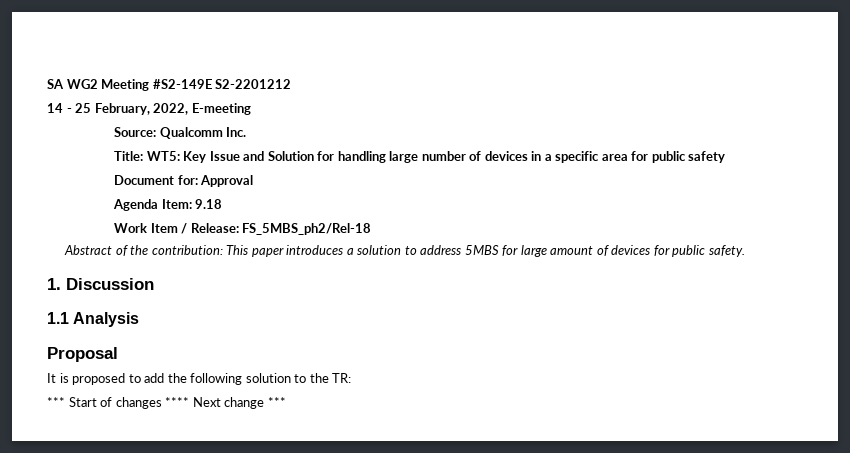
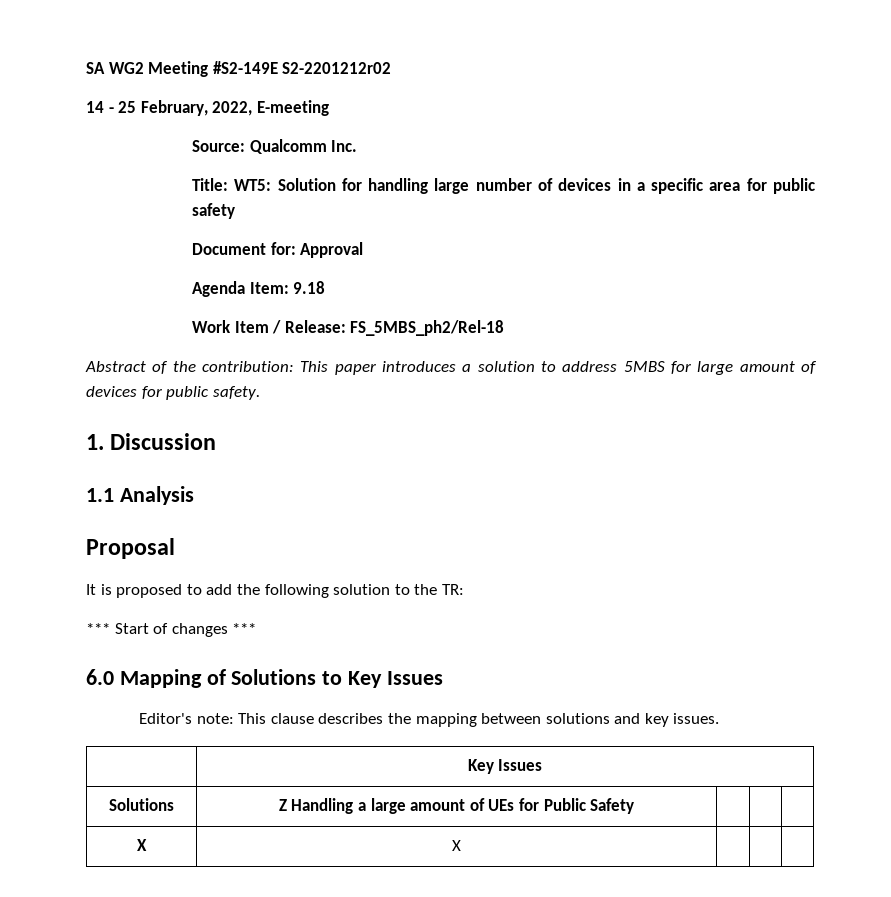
[215,79,292,89] S2-2201212 -> [282,62,392,74] S2-2201212r02
[183,151,265,163] Key Issue and -> (272, 185) none
[165,397,286,409] **** Next change *** -> [232,623,257,634] [86,669,443,688] [138,713,720,727] [467,759,543,774] [109,798,174,811] [278,798,635,814] [137,839,147,851] [452,840,462,851] *** // 6.0 Mapping of Solutions to Key Issues // Editor's note: This clause describes the mapping between solutions and key issues. // | Key Issues // Solutions | Z Handling a large amount of UEs for Public Safety | | | // X | X | | |

